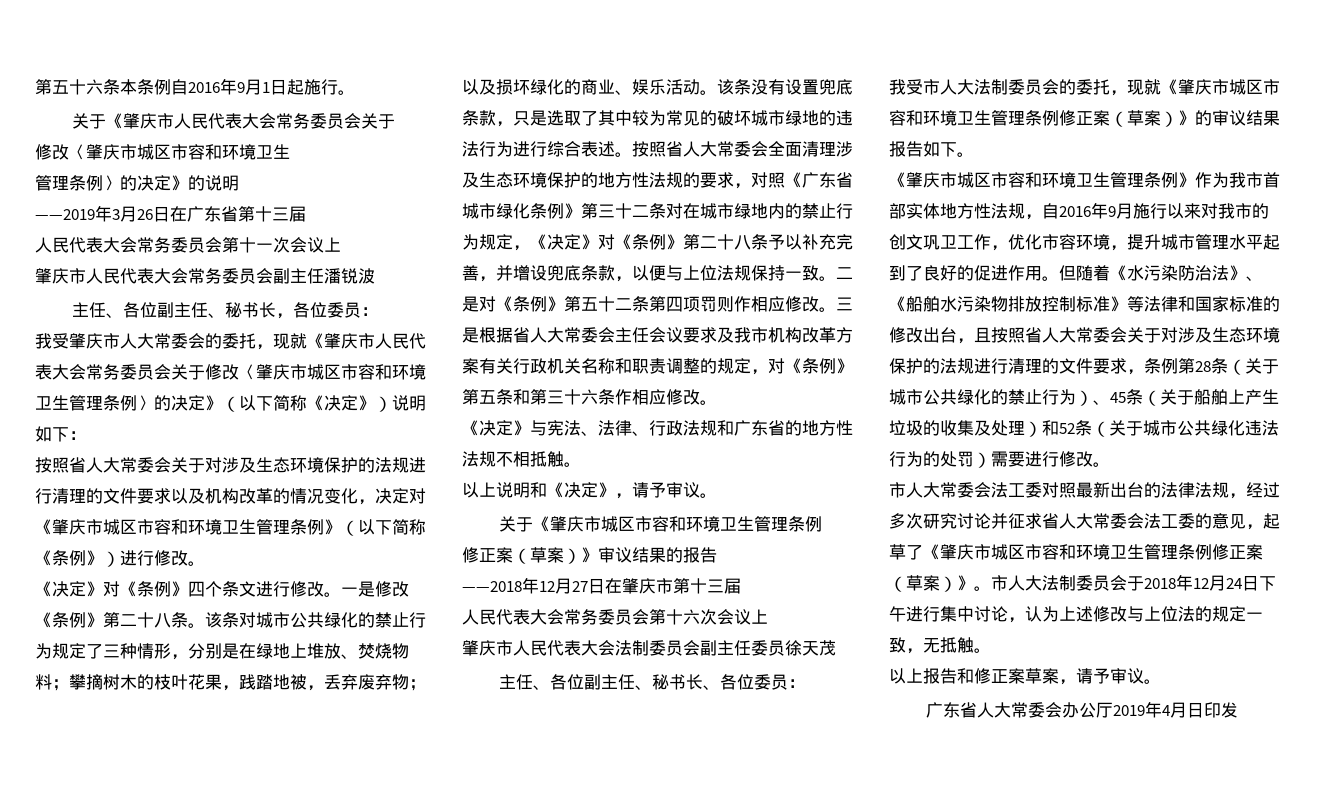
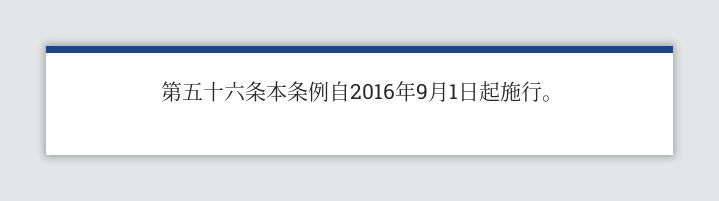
[71,113,395,129] [35,144,290,160] [35,175,239,191] [35,205,306,222] [35,237,341,253] [35,268,375,284] [71,302,378,319] [35,333,426,350] [35,364,426,380] [35,395,426,412] [35,426,86,442] [35,457,426,473] [35,488,426,505] [35,519,426,536] [35,550,205,567] [35,581,409,597] [35,612,426,628] [35,643,409,660] [35,674,426,691] [462,79,853,95] [462,110,853,127] [462,141,853,157] [462,172,853,189] [462,203,853,219] [462,234,853,251] [462,265,853,282] [462,296,853,312] [462,327,853,343] [462,358,853,375] [462,389,717,405] [462,420,853,436] [462,451,581,467] [462,482,717,499] [498,516,822,532] [462,547,717,564] [462,577,741,594] [462,609,768,625] [462,640,836,656] [498,674,805,690] [889,79,1280,96] [889,110,1280,127] [889,141,974,157] [889,172,1280,188] [889,202,1269,220] [889,234,1280,251] [889,265,1263,281] [889,296,1280,312] [889,327,1280,344] [889,358,1279,375] [889,389,1279,406] [889,420,1279,437] [889,451,1110,468] [889,482,1280,499] [889,513,1280,530] [889,544,1263,560] [889,574,1276,592] [889,606,1263,623] [889,637,991,654] [889,668,1161,685] [925,701,1238,718] // 关于《肇庆市人民代表大会常务委员会关于 // 修改〈肇庆市城区市容和环境卫生 // 管理条例〉的决定》的说明 // ——2019年3月26日在广东省第十三届 // 人民代表大会常务委员会第十一次会议上 // 肇庆市人民代表大会常务委员会副主任潘锐波 // 主任、各位副主任、秘书长，各位委员： // 我受肇庆市人大常委会的委托，现就《肇庆市人民代表大会常务委员会关于修改〈肇庆市城区市容和环境卫生管理条例〉的决定》（以下简称《决定》）说明如下： // 按照省人大常委会关于对涉及生态环境保护的法规进行清理的文件要求以及机构改革的情况变化，决定对《肇庆市城区市容和环境卫生管理条例》（以下简称《条例》）进行修改。 // 《决定》对《条例》四个条文进行修改。一是修改《条例》第二十八条。该条对城市公共绿化的禁止行为规定了三种情形，分别是在绿地上堆放、焚烧物料；攀摘树木的枝叶花果，践踏地被，丢弃废弃物；以及损坏绿化的商业、娱乐活动。该条没有设置兜底条款，只是选取了其中较为常见的破坏城市绿地的违法行为进行综合表述。按照省人大常委会全面清理涉及生态环境保护的地方性法规的要求，对照《广东省城市绿化条例》第三十二条对在城市绿地内的禁止行为规定，《决定》对《条例》第二十八条予以补充完善，并增设兜底条款，以便与上位法规保持一致。二是对《条例》第五十二条第四项罚则作相应修改。三是根据省人大常委会主任会议要求及我市机构改革方案有关行政机关名称和职责调整的规定，对《条例》第五条和第三十六条作相应修改。 // 《决定》与宪法、法律、行政法规和广东省的地方性法规不相抵触。 // 以上说明和《决定》，请予审议。 // 关于《肇庆市城区市容和环境卫生管理条例 // 修正案（草案）》审议结果的报告 // ——2018年12月27日在肇庆市第十三届 // 人民代表大会常务委员会第十六次会议上 // 肇庆市人民代表大会法制委员会副主任委员徐天茂 // 主任、各位副主任、秘书长、各位委员： // 我受市人大法制委员会的委托，现就《肇庆市城区市容和环境卫生管理条例修正案（草案）》的审议结果报告如下。 // 《肇庆市城区市容和环境卫生管理条例》作为我市首部实体地方性法规，自2016年9月施行以来对我市的创文巩卫工作，优化市容环境，提升城市管理水平起到了良好的促进作用。但随着《水污染防治法》、《船舶水污染物排放控制标准》等法律和国家标准的修改出台，且按照省人大常委会关于对涉及生态环境保护的法规进行清理的文件要求，条例第28条（关于城市公共绿化的禁止行为）、45条（关于船舶上产生垃圾的收集及处理）和52条（关于城市公共绿化违法行为的处罚）需要进行修改。 // 市人大常委会法工委对照最新出台的法律法规，经过多次研究讨论并征求省人大常委会法工委的意见，起草了《肇庆市城区市容和环境卫生管理条例修正案（草案）》。市人大法制委员会于2018年12月24日下午进行集中讨论，认为上述修改与上位法的规定一致，无抵触。 // 以上报告和修正案草案，请予审议。 // 广东省人大常委会办公厅2019年4月日印发 -> (563, 98) none

